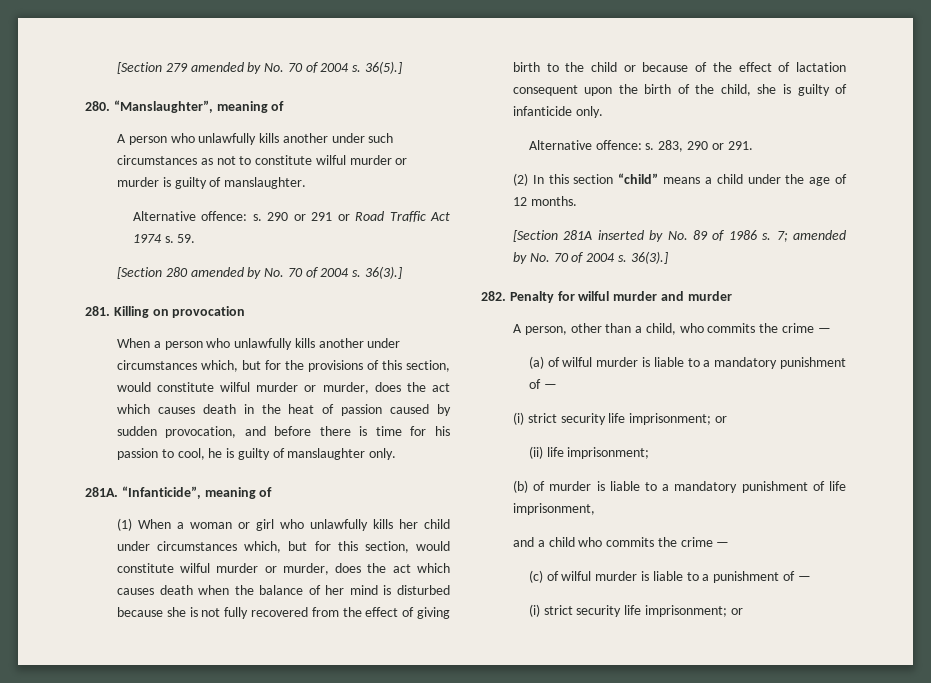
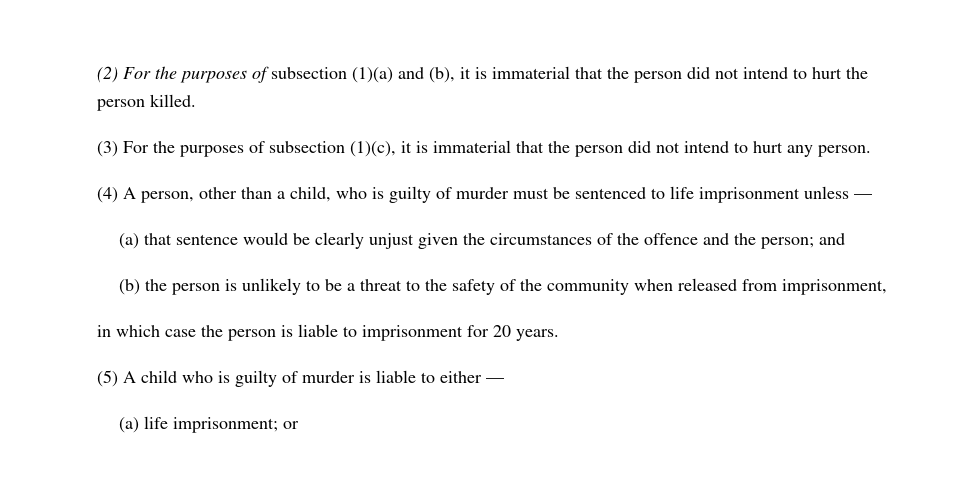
[116,61,402,74] [85,100,285,113] [116,133,394,145] [116,155,408,165] [116,177,307,189] [132,211,450,222] [132,234,196,243] [116,266,402,279] [85,306,246,318] [116,338,401,350] [116,360,450,372] [116,382,450,394] [116,404,452,416] [116,426,450,438] [116,448,397,460] [85,486,273,499] [116,518,450,531] [116,541,450,553] [116,563,450,575] [116,585,450,595] [116,607,451,619] [512,62,846,72] [512,84,847,96] [512,106,603,118] [528,140,753,152] [512,173,847,186] [512,196,577,206] [512,230,846,242] [512,251,668,264] [481,291,732,303] [Section 279 amended by No. 70 of 2004 s. 36(5).] // 280. “Manslaughter”, meaning of // A person who unlawfully kills another under such circumstances as not to constitute wilful murder or murder is guilty of manslaughter. // Alternative offence: s. 290 or 291 or Road Traffic Act 1974 s. 59. // [Section 280 amended by No. 70 of 2004 s. 36(3).] // 281. Killing on provocation // When a person who unlawfully kills another under circumstances which, but for the provisions of this section, would constitute wilful murder or murder, does the act which causes death in the heat of passion caused by sudden provocation, and before there is time for his passion to cool, he is guilty of manslaughter only. // 281A. “Infanticide”, meaning of // (1) When a woman or girl who unlawfully kills her child under circumstances which, but for this section, would constitute wilful murder or murder, does the act which causes death when the balance of her mind is disturbed because she is not fully recovered from the effect of giving birth to the child or because of the effect of lactation consequent upon the birth of the child, she is guilty of infanticide only. // Alternative offence: s. 283, 290 or 291. // (2) In this section “child” means a child under the age of 12 months. // [Section 281A inserted by No. 89 of 1986 s. 7; amended by No. 70 of 2004 s. 36(3).] // 282. Penalty for wilful murder and murder // -> [96,66,868,83] [96,94,196,111] [96,140,871,157] [96,187,118,203] (2) For the purposes of subsection (1)(a) and (b), it is immaterial that the person did not intend to hurt the person killed. // (3) For the purposes of subsection (1)(c), it is immaterial that the person did not intend to hurt any person. // (4)
[707,323,831,333] [528,356,846,369] [528,379,557,389] [512,412,727,425] [528,446,650,459] [512,480,528,493] commits the crime — // (a) of wilful murder is liable to a mandatory punishment of — // (i) strict security life imprisonment; or // (ii) life imprisonment; // (b) -> [371,186,872,203] [119,232,846,249] [119,278,888,295] [96,324,559,341] [96,370,277,387] is guilty of murder must be sentenced to life imprisonment unless — // (a) that sentence would be clearly unjust given the circumstances of the offence and the person; and // (b) the person is unlikely to be a threat to the safety of the community when released from imprisonment, // in which case the person is liable to imprisonment for 20 years. // (5) A child who is guilty
[662,481,846,493] [512,503,595,515] [512,537,730,547] [528,570,811,583] [528,604,622,617] a mandatory punishment of life imprisonment, // and a child who commits the crime — // (c) of wilful murder is liable to a punishment of — // (i) strict security -> [439,371,504,383] [119,417,140,433] either — // (a)

